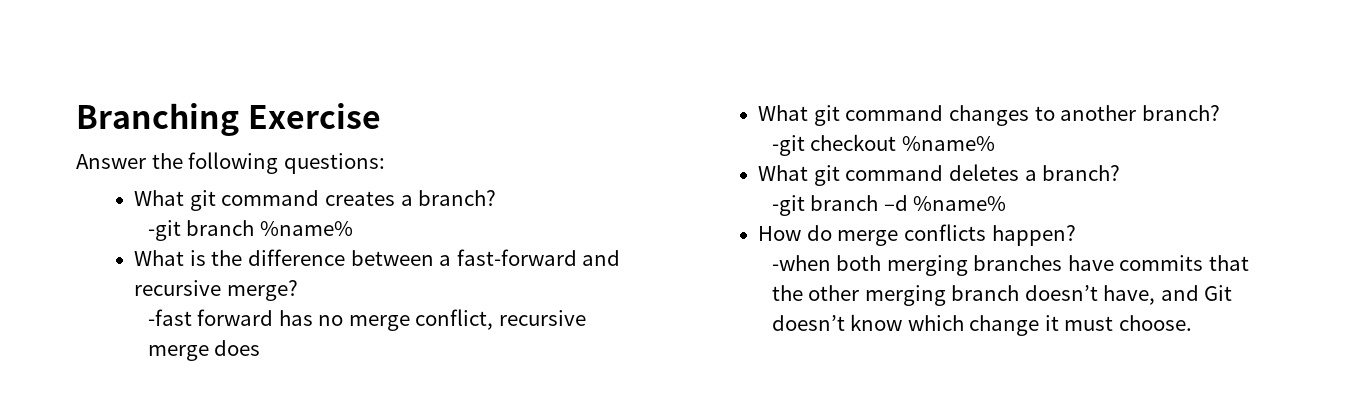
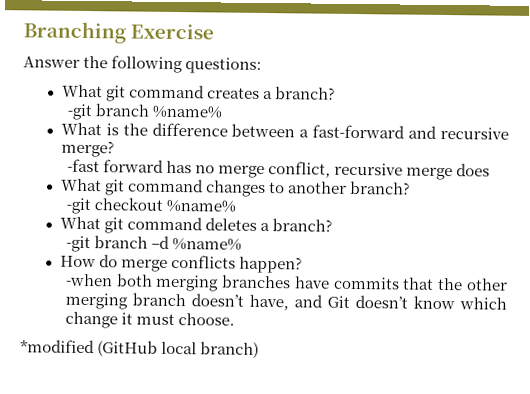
(1192, 323) none -> [20,339,260,358] // *modified (GitHub local branch)

